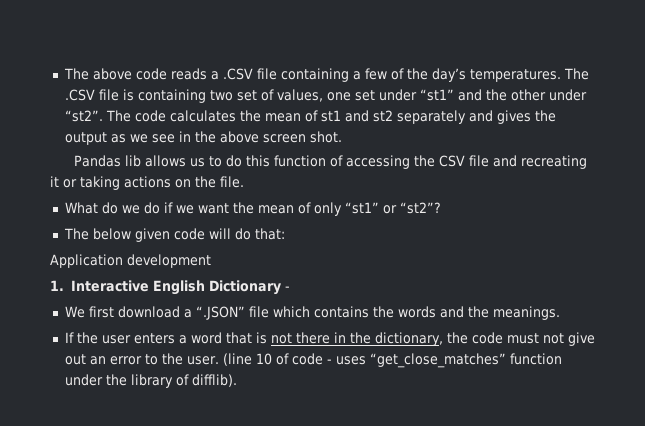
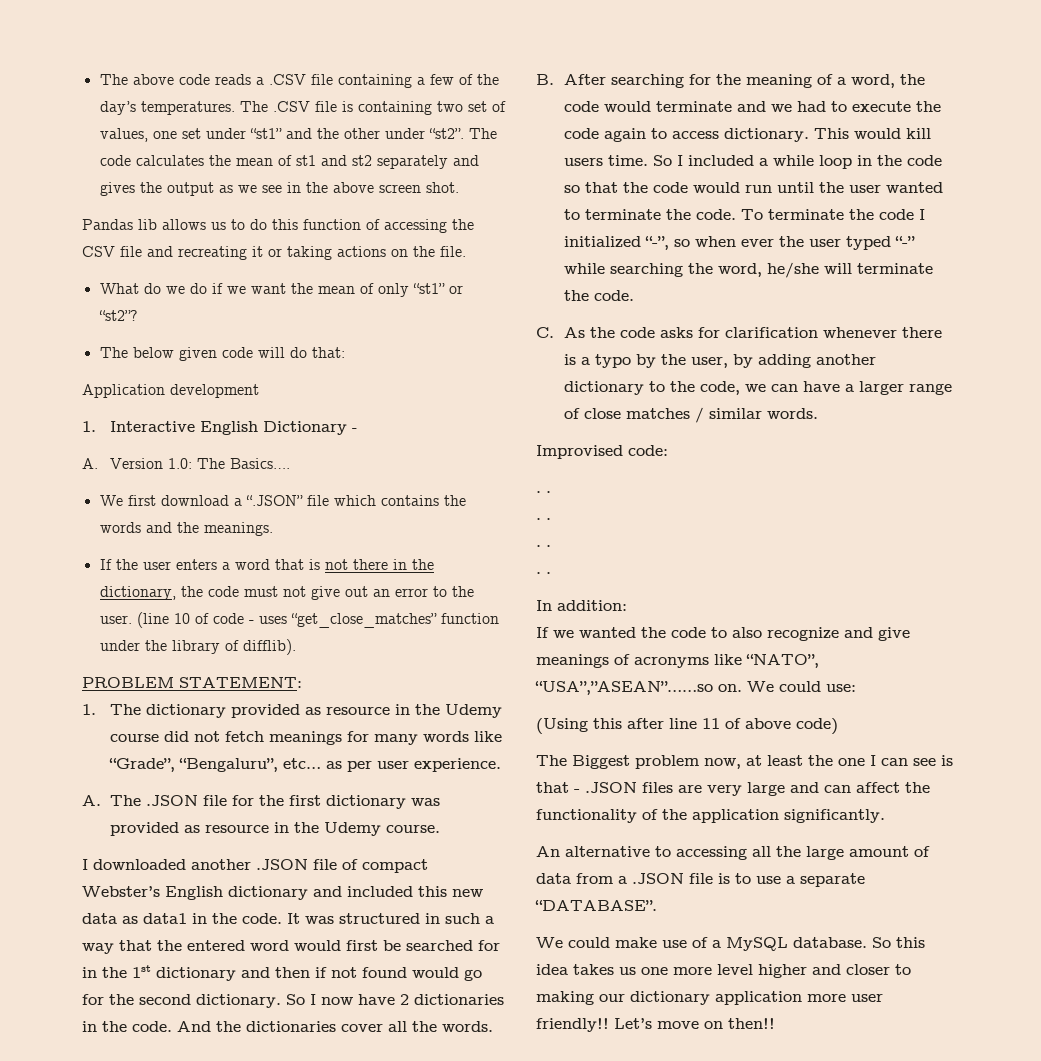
(290, 288) none -> [82,458,291,469] // A. Version 1.0: The Basics….
(237, 380) none -> [82,677,302,688] [82,704,503,718] [110,731,503,745] [109,758,502,772] [82,795,441,809] [110,822,441,836] [82,859,428,873] [82,886,483,900] [82,913,494,924] [82,940,500,954] [82,965,482,981] [82,994,504,1008] [82,1021,493,1032] [536,74,926,88] [564,101,942,112] [564,128,932,142] [564,155,943,169] [564,182,944,193] [564,209,926,220] [564,236,916,250] [564,262,934,278] [564,290,635,301] [536,327,943,338] [564,354,877,368] [564,381,953,395] [564,407,819,423] [536,445,668,459] [536,491,551,493] [536,518,551,520] [536,545,551,547] [536,572,551,574] [536,600,627,611] [536,627,910,641] [536,654,819,668] [535,681,856,695] [536,718,838,735] [536,755,953,769] [536,782,930,796] [536,809,885,823] [536,846,930,860] [536,873,865,887] [535,900,657,911] [536,937,925,951] [536,964,911,978] [536,991,883,1005] [536,1018,775,1032] // PROBLEM STATEMENT: // 1. The dictionary provided as resource in the Udemy course did not fetch meanings for many words like “Grade”, “Bengaluru”, etc… as per user experience. // A. The .JSON file for the first dictionary was provided as resource in the Udemy course. // I downloaded another .JSON file of compact Webster’s English dictionary and included this new data as data1 in the code. It was structured in such a way that the entered word would first be searched for in the 1st dictionary and then if not found would go for the second dictionary. So I now have 2 dictionaries in the code. And the dictionaries cover all the words. // B. After searching for the meaning of a word, the code would terminate and we had to execute the code again to access dictionary. This would kill users time. So I included a while loop in the code so that the code would run until the user wanted to terminate the code. To terminate the code I initialized “-”, so when ever the user typed “-” while searching the word, he/she will terminate the code. // C. As the code asks for clarification whenever there is a typo by the user, by adding another dictionary to the code, we can have a larger range of close matches / similar words. // Improvised code: // . . // . . // . . // . . // In addition: // If we wanted the code to also recognize and give meanings of acronyms like “NATO”, “USA”,”ASEAN”……so on. We could use: // (Using this after line 11 of above code) // The Biggest problem now, at least the one I can see is that - .JSON files are very large and can affect the functionality of the application significantly. // An alternative to accessing all the large amount of data from a .JSON file is to use a separate “DATABASE”. // We could make use of a MySQL database. So this idea takes us one more level higher and closer to making our dictionary application more user friendly!! Let’s move on then!!

